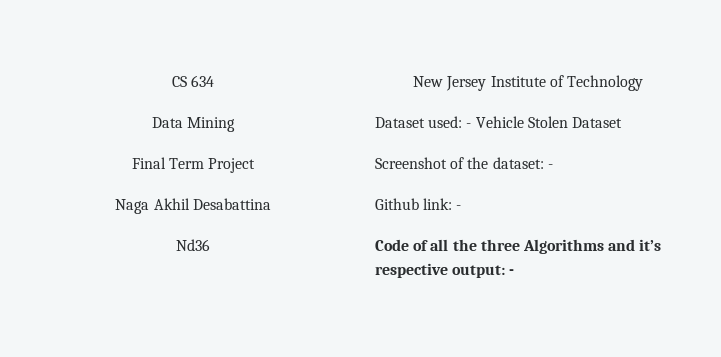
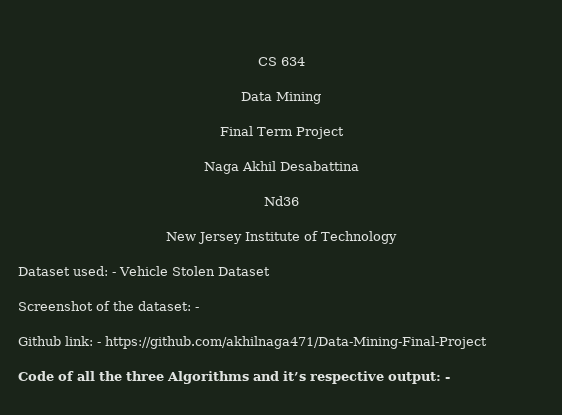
(462, 207) none -> [105,336,487,349] https://github.com/akhilnaga471/Data-Mining-Final-Project

